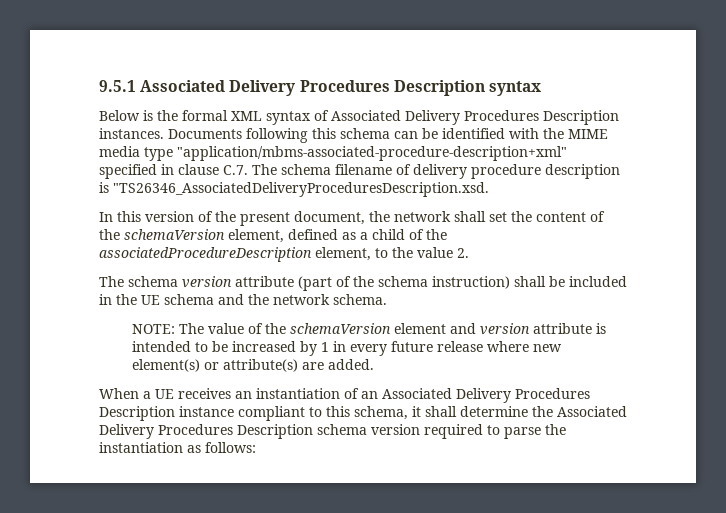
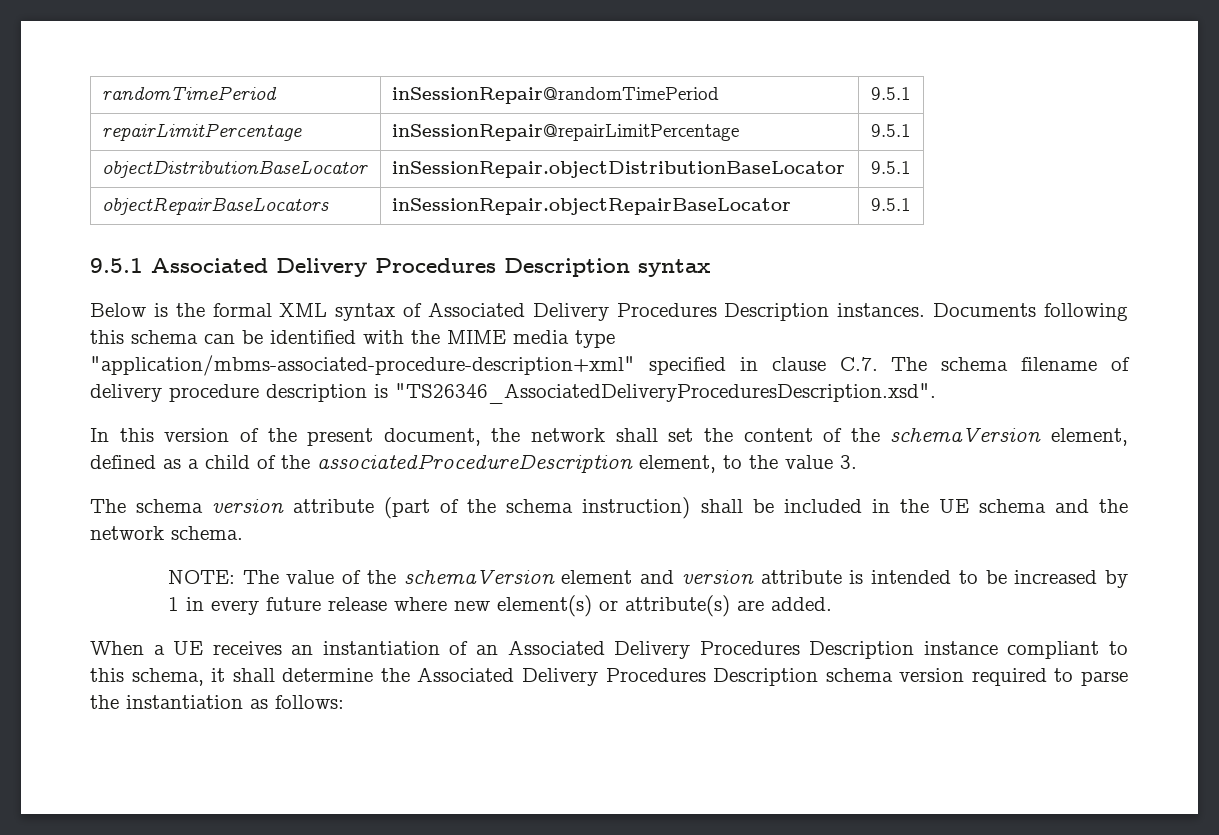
(99, 86) none -> [102,86,278,100] [392,87,720,104] [871,87,911,100] [102,123,303,141] [392,124,740,141] [871,124,911,137] [102,160,369,178] [392,161,846,178] [871,161,911,174] [102,197,330,215] [392,198,792,215] [871,198,911,211] randomTimePeriod | inSessionRepair@randomTimePeriod | 9.5.1 // repairLimitPercentage | inSessionRepair@repairLimitPercentage | 9.5.1 // objectDistributionBaseLocator | inSessionRepair.objectDistributionBaseLocator | 9.5.1 // objectRepairBaseLocators | inSessionRepair.objectRepairBaseLocator | 9.5.1 //
[113,182,489,197] "TS26346_AssociatedDeliveryProceduresDescription.xsd. -> [395,383,936,404] "TS26346_AssociatedDeliveryProceduresDescription.xsd".
[457,248,469,258] 2. -> [840,455,857,469] 3.

